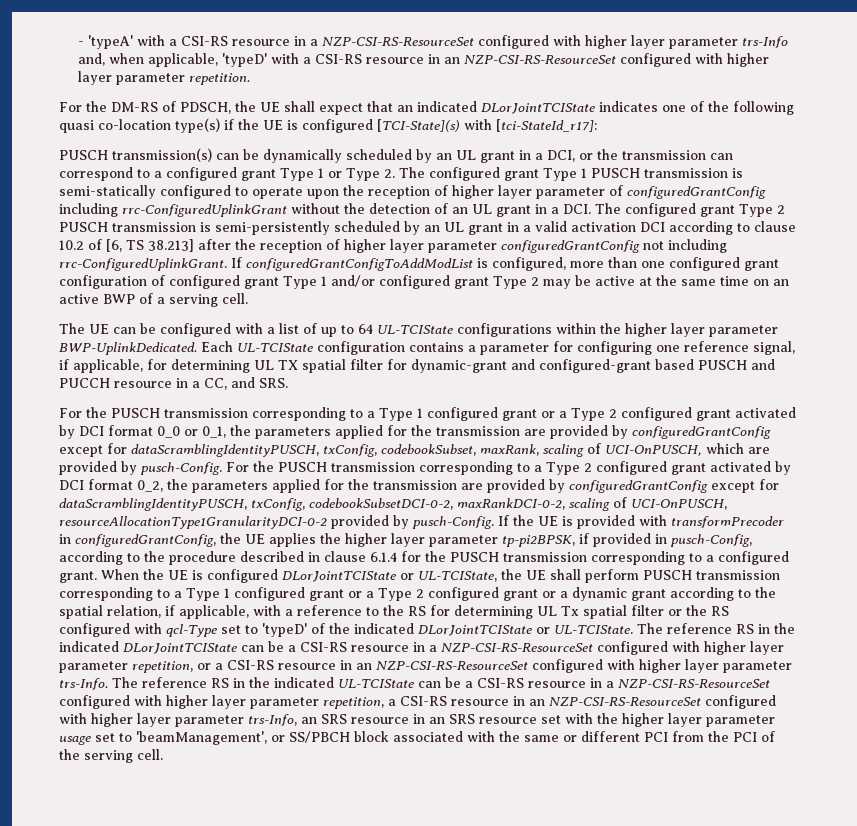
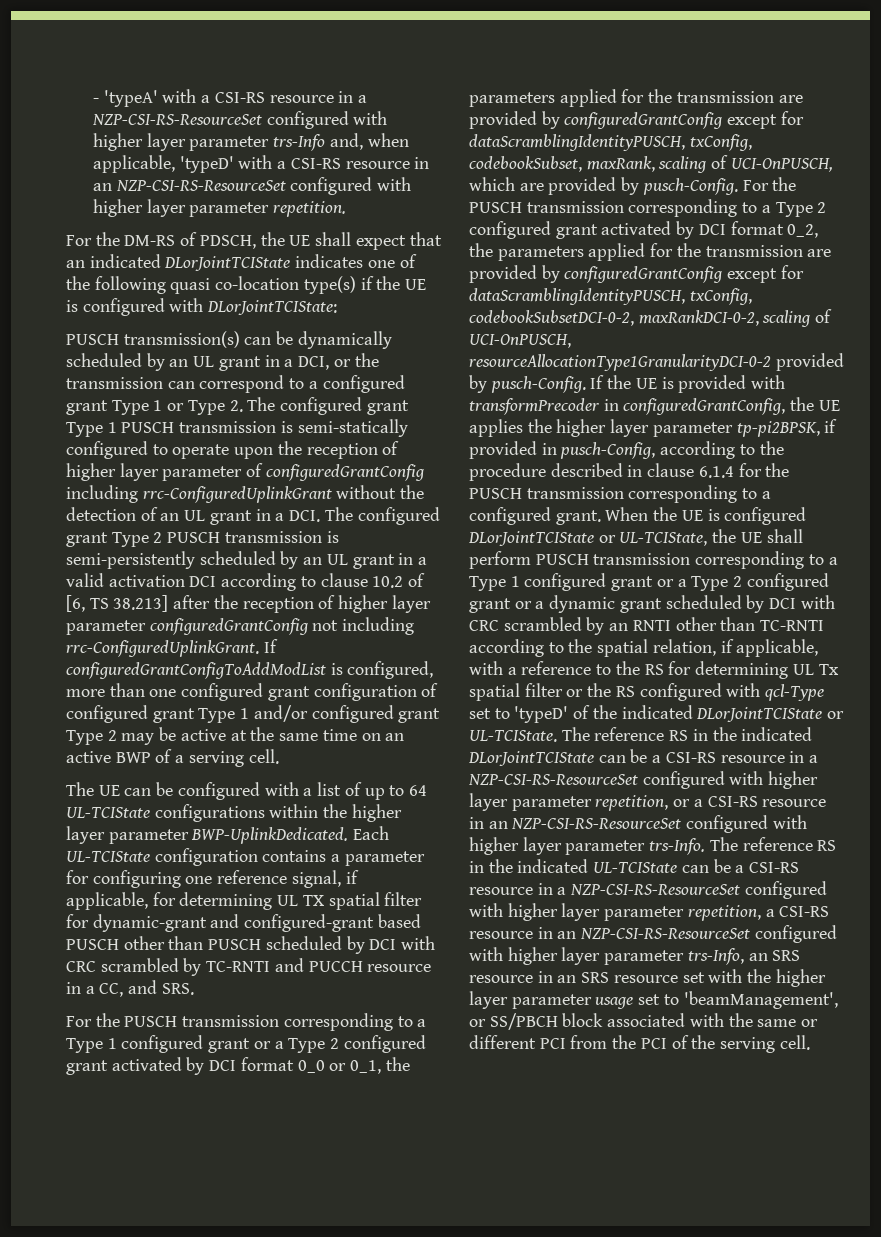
[377,119,597,132] [TCI-State](s) with [tci-StateId_r17]: -> [169,298,338,315] with DLorJointTCIState:
(747, 365) none -> [123,936,436,954] [66,958,271,976] other than PUSCH scheduled by DCI with CRC scrambled by TC-RNTI
(666, 595) none -> [665,595,835,613] [469,617,825,635] scheduled by DCI with CRC scrambled by an RNTI other than TC-RNTI

